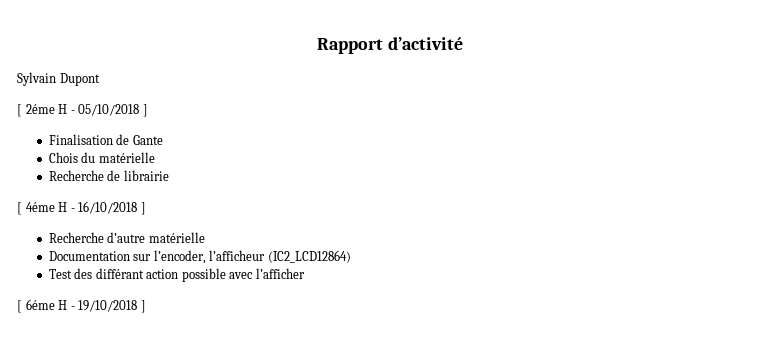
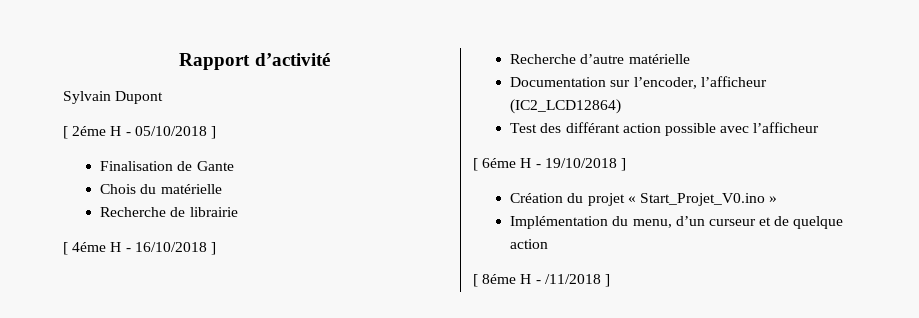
[255,268,305,279] l’afficher -> [753,122,820,133] l’afficheur
(146, 306) none -> [510,193,778,206] [510,216,844,229] [510,239,549,249] [473,274,610,287] // Création du projet « Start_Projet_V0.ino » // Implémentation du menu, d’un curseur et de quelque action // [ 8éme H - /11/2018 ]

